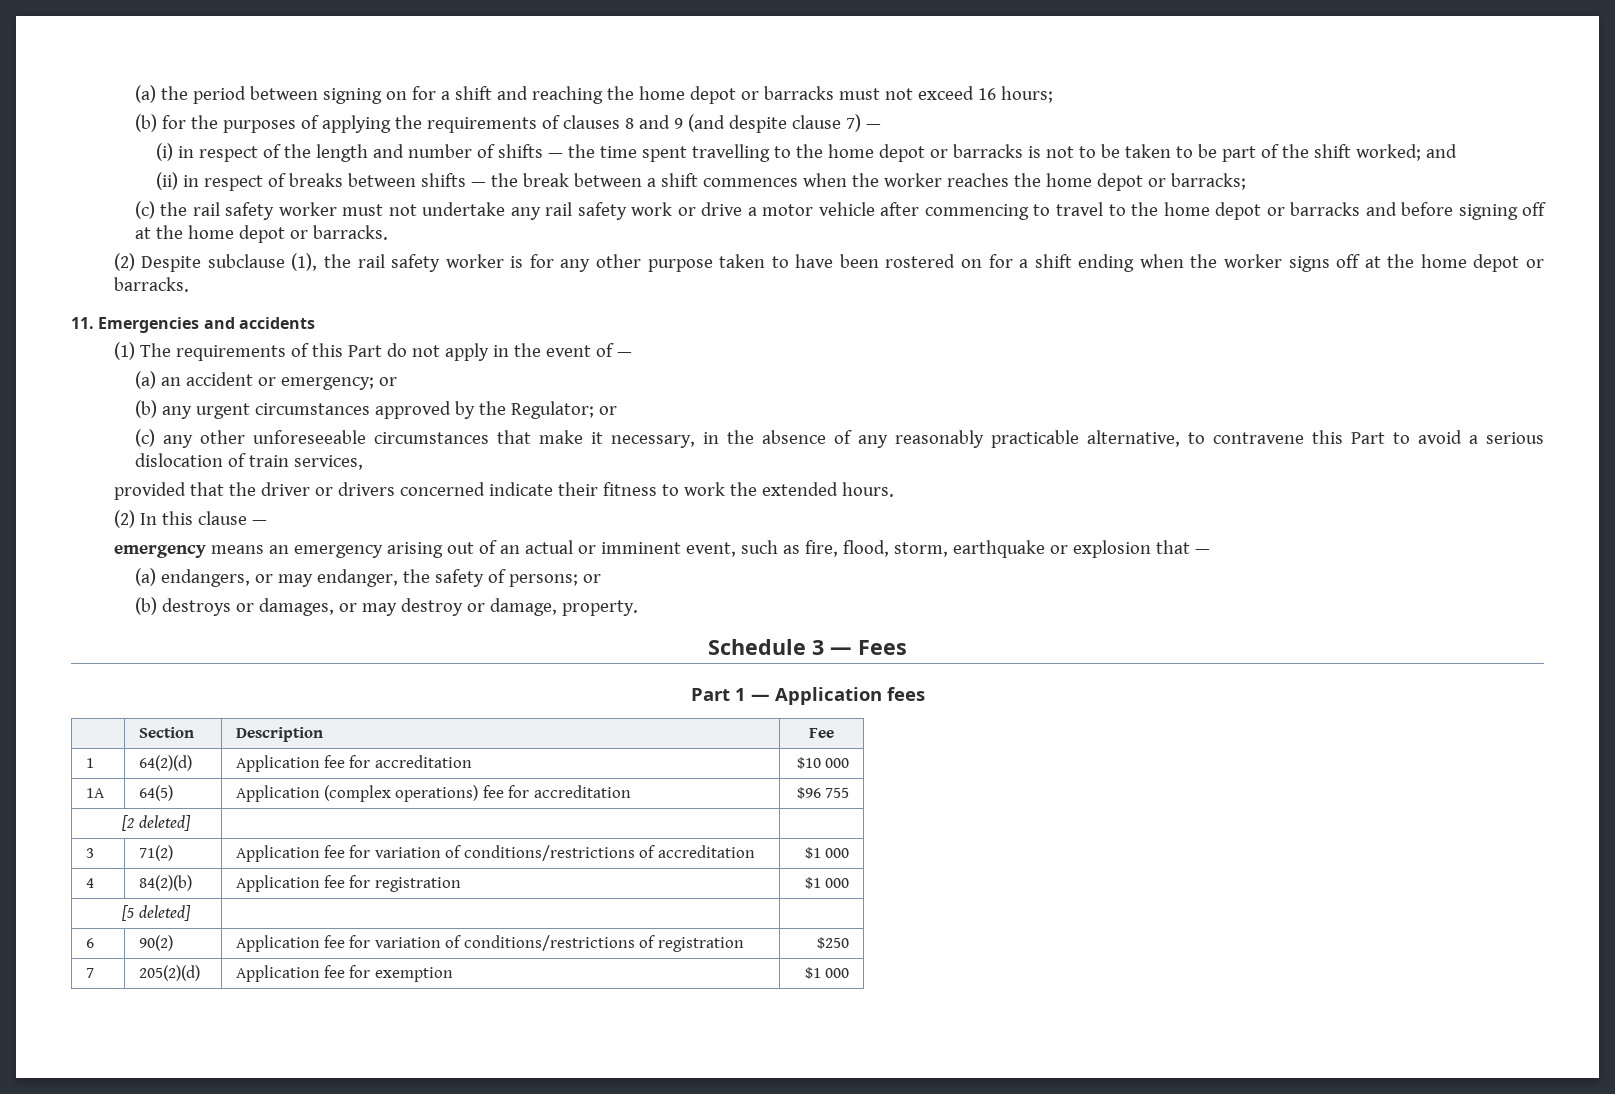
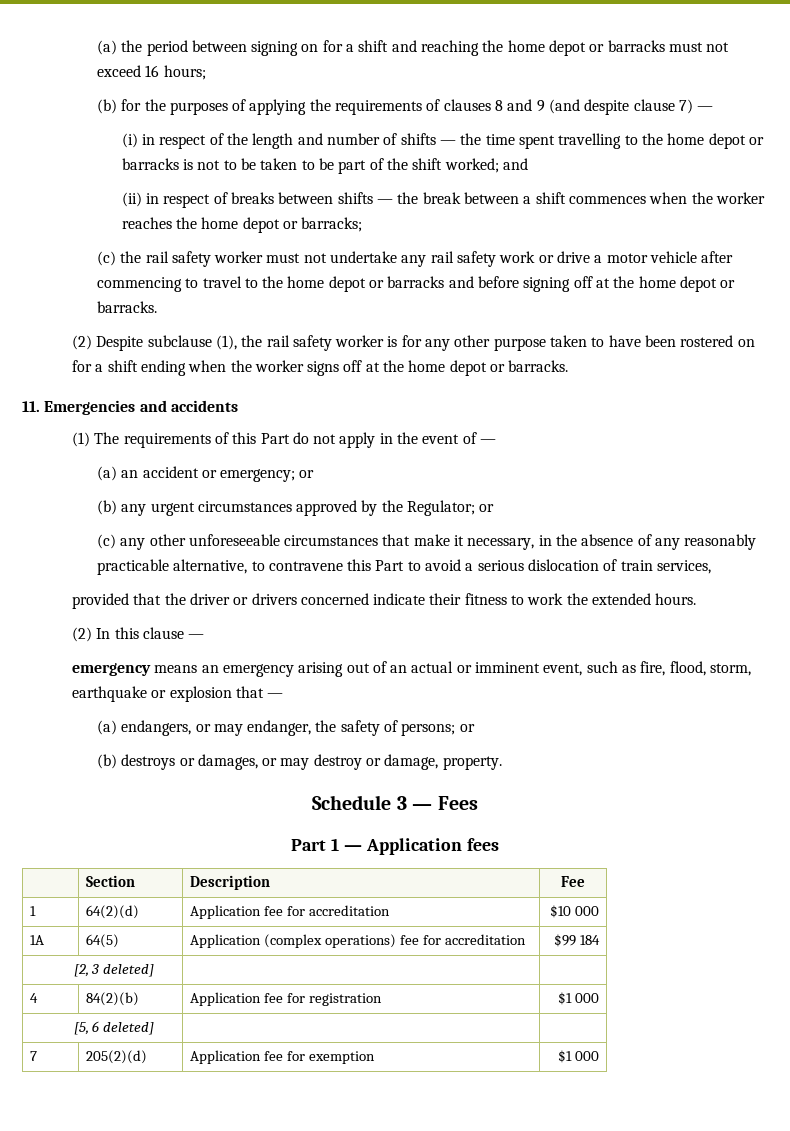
[796,787,850,799] [122,815,191,831] [85,848,94,858] [138,845,173,861] [235,845,755,862] [804,847,850,859] $96 755 // [2 deleted] | | // 3 | 71(2) | Application fee for variation of conditions/restrictions of accreditation | $1 000 -> [554,934,600,947] [73,964,155,977] $99 184 // [2, 3 deleted] | |
[122,905,191,921] [85,938,94,948] [138,935,173,951] [235,935,744,952] [817,937,850,949] [5 deleted] | | // 6 | 90(2) | Application fee for variation of conditions/restrictions of registration | $250 -> [73,1021,155,1035] [5, 6 deleted] | |

